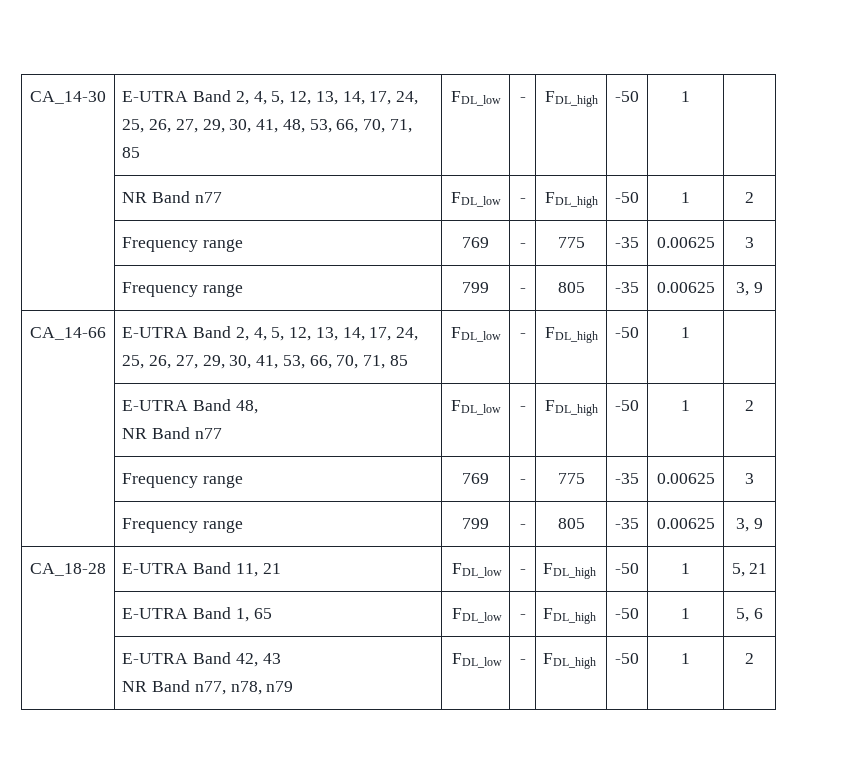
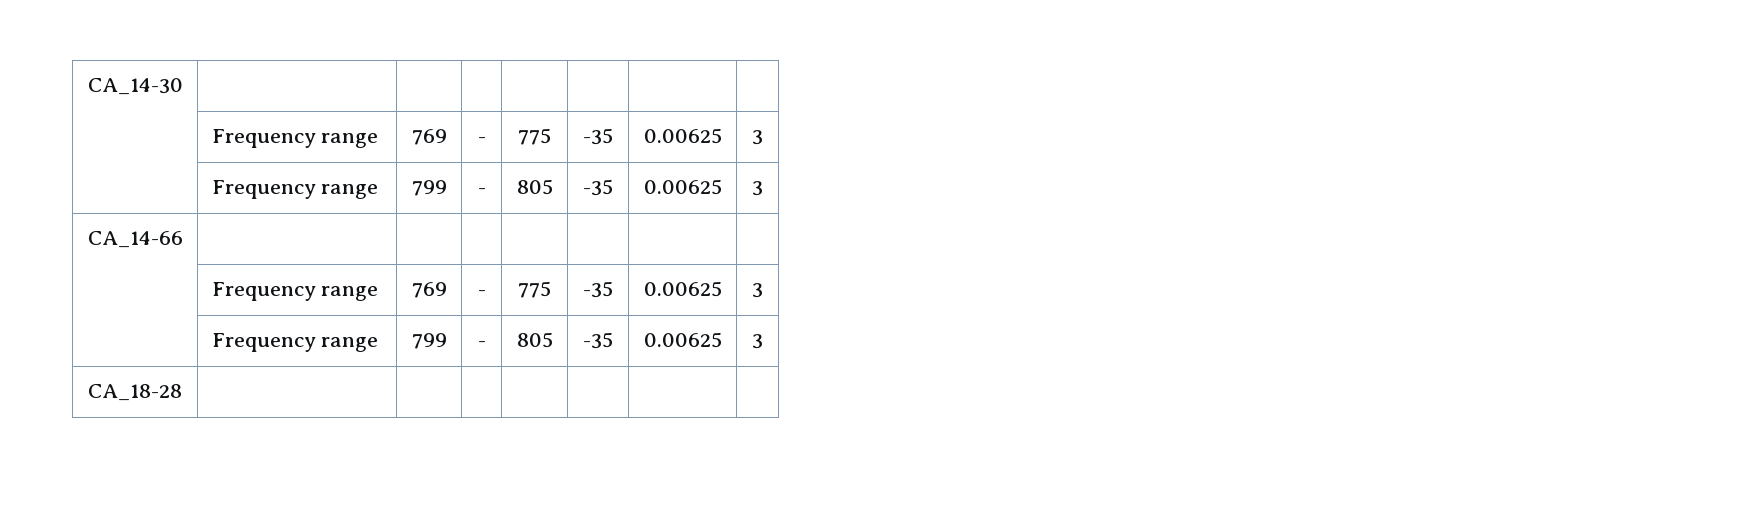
[122,90,418,105] [122,119,412,133] [122,147,141,158] [450,91,501,106] [519,97,526,102] [544,91,598,107] [615,91,639,102] [681,91,690,102] [122,191,222,203] [450,192,501,207] [519,198,526,203] [544,192,598,208] [615,192,639,203] [681,192,690,203] [745,192,754,203] E-UTRA Band 2, 4, 5, 12, 13, 14, 17, 24, 25, 26, 27, 29, 30, 41, 48, 53, 66, 70, 71, 85 | FDL_low | - | FDL_high | -50 | 1 | // | NR Band n77 | FDL_low | - | FDL_high | -50 | 1 | 2 -> (183, 86) | | | | | |
[736,282,763,296] 3, 9 -> [752,181,763,196] 3
[122,326,418,341] [122,355,408,369] [450,327,501,342] [519,333,526,338] [544,327,598,343] [615,327,639,338] [681,327,690,338] [122,399,258,414] [122,427,222,439] [450,400,501,415] [519,406,526,411] [544,400,598,416] [615,400,639,411] [681,400,690,411] [745,400,754,411] E-UTRA Band 2, 4, 5, 12, 13, 14, 17, 24, 25, 26, 27, 29, 30, 41, 53, 66, 70, 71, 85 | FDL_low | - | FDL_high | -50 | 1 | // | E-UTRA Band 48, // NR Band n77 | FDL_low | - | FDL_high | -50 | 1 | 2 -> (183, 239) | | | | | |
[736,518,763,532] 3, 9 -> [752,334,763,349] 3
[122,562,281,577] [451,563,502,578] [519,569,526,574] [543,563,597,579] [615,563,639,574] [681,563,690,574] [731,563,768,577] [122,607,272,622] [451,608,502,623] [519,614,526,619] [543,608,597,624] [615,608,639,619] [681,608,690,619] [736,608,763,622] [122,652,281,667] [122,680,294,695] [451,653,502,668] [519,659,526,664] [543,653,597,669] [615,653,639,664] [681,653,690,664] [745,653,754,664] E-UTRA Band 11, 21 | FDL_low | - | FDL_high | -50 | 1 | 5, 21 // | E-UTRA Band 1, 65 | FDL_low | - | FDL_high | -50 | 1 | 5, 6 // | E-UTRA Band 42, 43 // NR Band n77, n78, n79 | FDL_low | - | FDL_high | -50 | 1 | 2 -> (182, 392) | | | | | |

